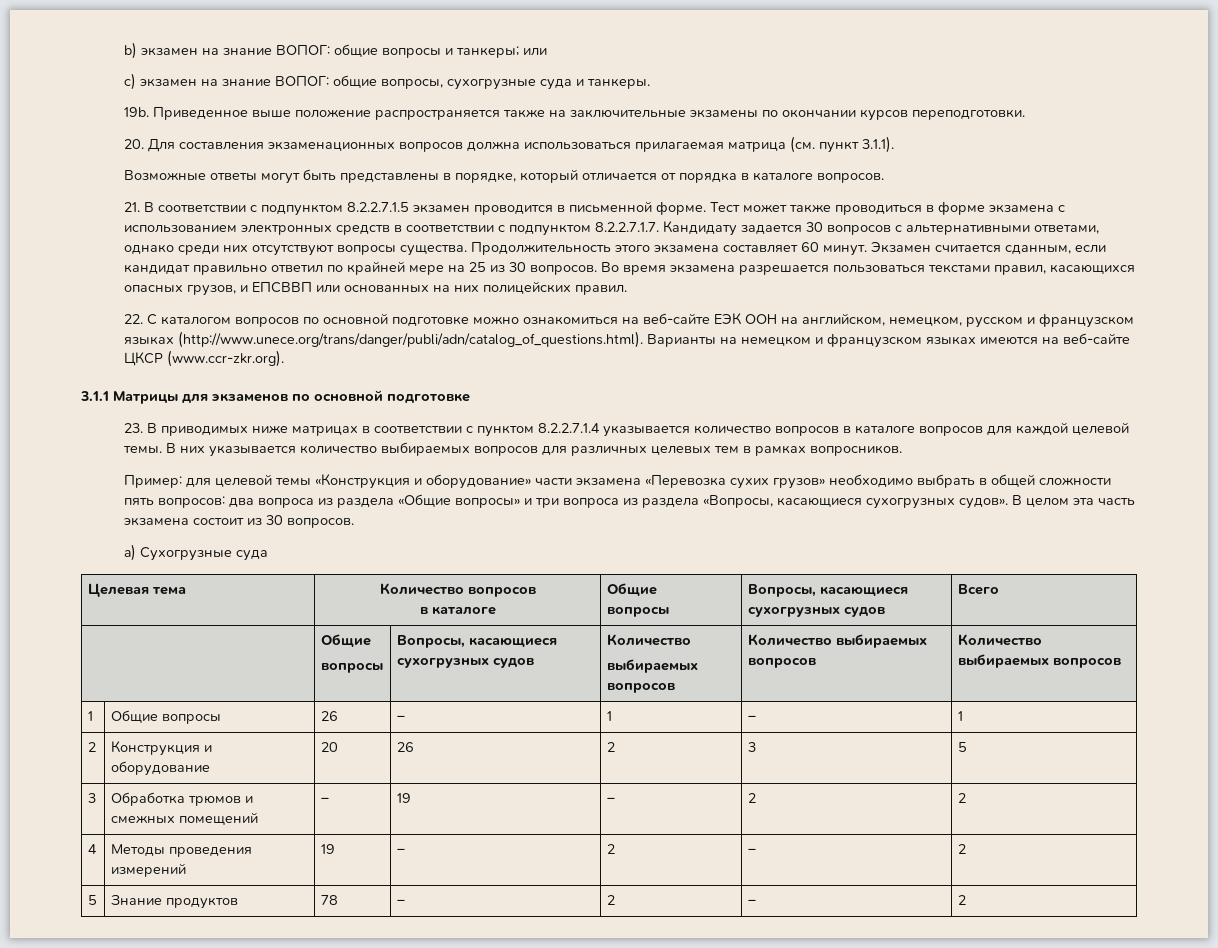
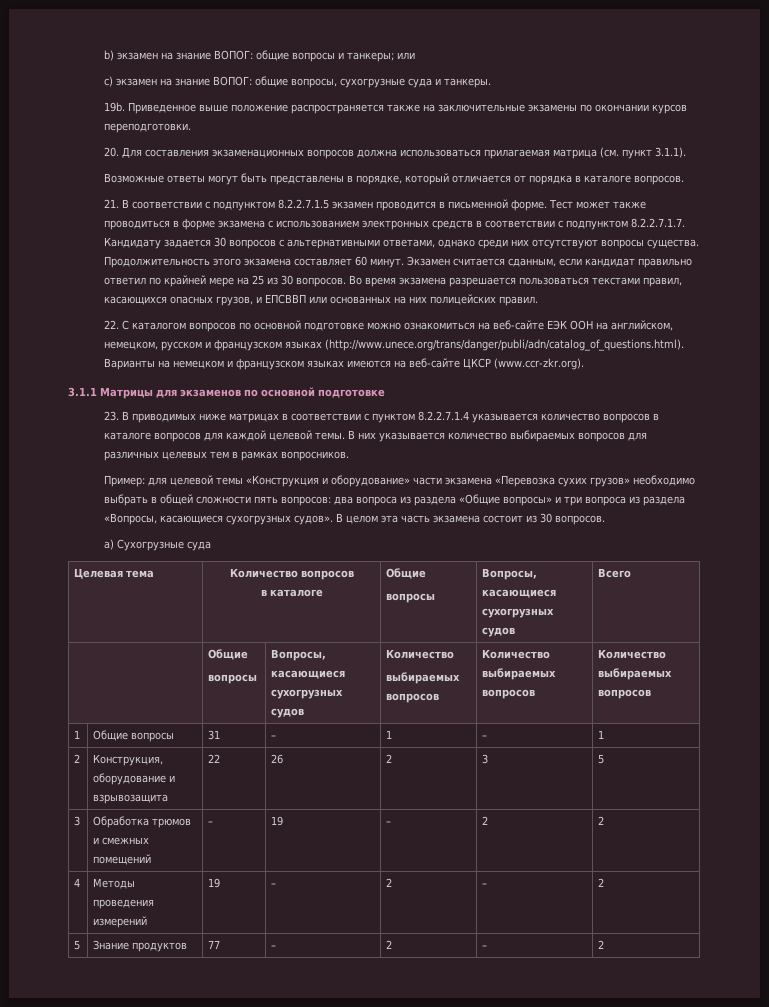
[320,711,338,721] 26 -> [208,730,221,740] 31
[110,741,212,756] [110,761,210,776] [320,742,338,752] Конструкция и оборудование | 20 -> [93,754,164,766] [93,773,176,785] [93,794,169,804] [208,754,221,763] Конструкция, оборудование и взрывозащита | 22
[320,895,338,905] 78 -> [208,940,221,949] 77

